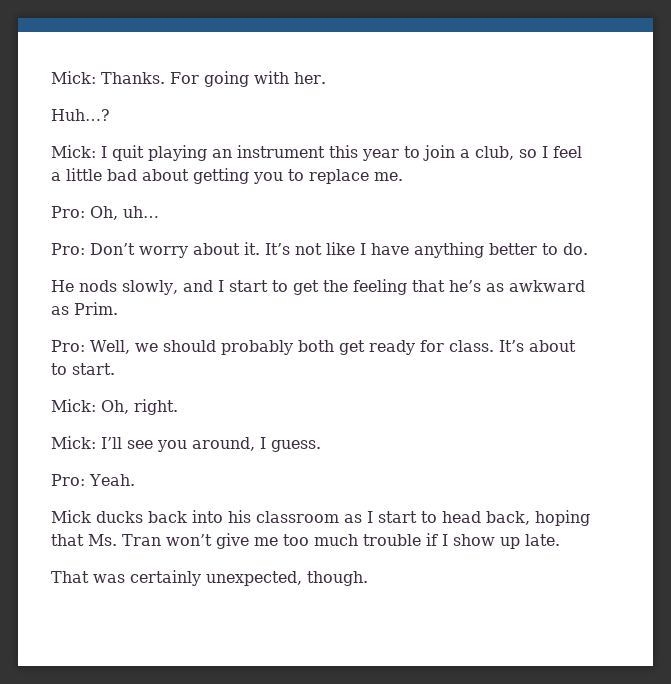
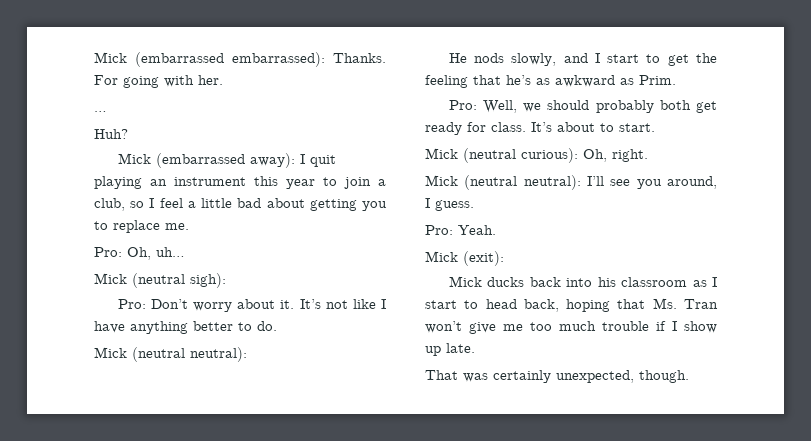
[51,71,96,84] Mick: -> [94,52,325,67] Mick (embarrassed embarrassed):
[51,109,110,121] [51,145,96,158] Huh…? // Mick: -> [94,111,107,112] [94,129,128,139] [117,153,295,168] … // Huh? // Mick (embarrassed away):
(159, 212) none -> [94,273,226,288] // Mick (neutral sigh):
(588, 249) none -> [94,347,247,362] // Mick (neutral neutral):
[51,399,96,412] Mick: -> [425,148,578,163] Mick (neutral curious):
[51,436,96,449] Mick: -> [425,175,581,190] Mick (neutral neutral):
(135, 480) none -> [425,251,504,266] // Mick (exit):

